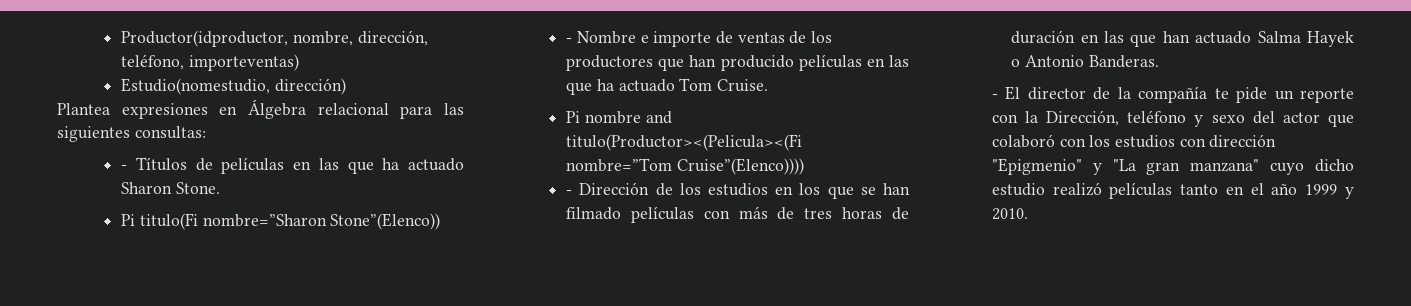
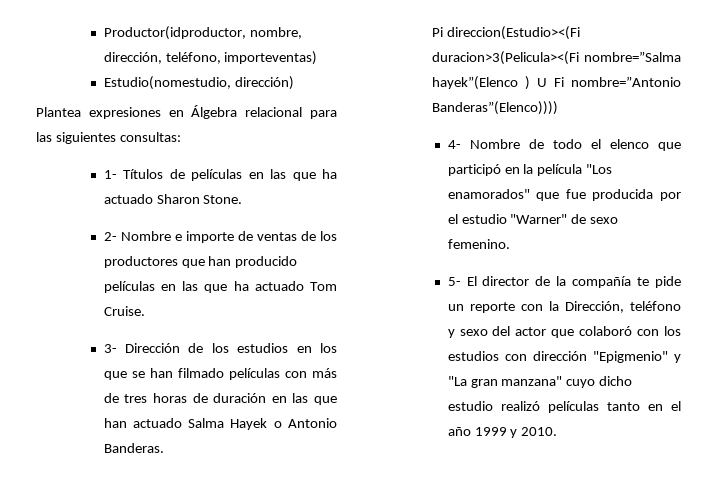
[121,165,128,170] - -> [103,170,117,179] 1-
[121,213,441,230] [566,38,573,43] Pi titulo(Fi nombre=”Sharon Stone”(Elenco)) // - -> [103,232,117,241] 2-
[566,111,672,124] [566,134,803,151] [566,158,804,175] [566,190,573,195] Pi nombre and titulo(Productor><(Pelicula><(Fi nombre=”Tom Cruise”(Elenco)))) // - -> [103,344,117,353] 3-
[991,94,998,99] - -> [431,26,580,40] [431,51,681,65] [431,76,681,90] [431,101,558,115] [447,139,681,151] [447,164,613,176] [447,189,681,201] [447,214,619,224] [447,239,510,249] [447,277,461,286] Pi direccion(Estudio><(Fi duracion>3(Pelicula><(Fi nombre=”Salma hayek”(Elenco ) U Fi nombre=”Antonio Banderas”(Elenco)))) // 4- Nombre de todo el elenco que participó en la película "Los enamorados" que fue producida por el estudio "Warner" de sexo femenino. // 5-

